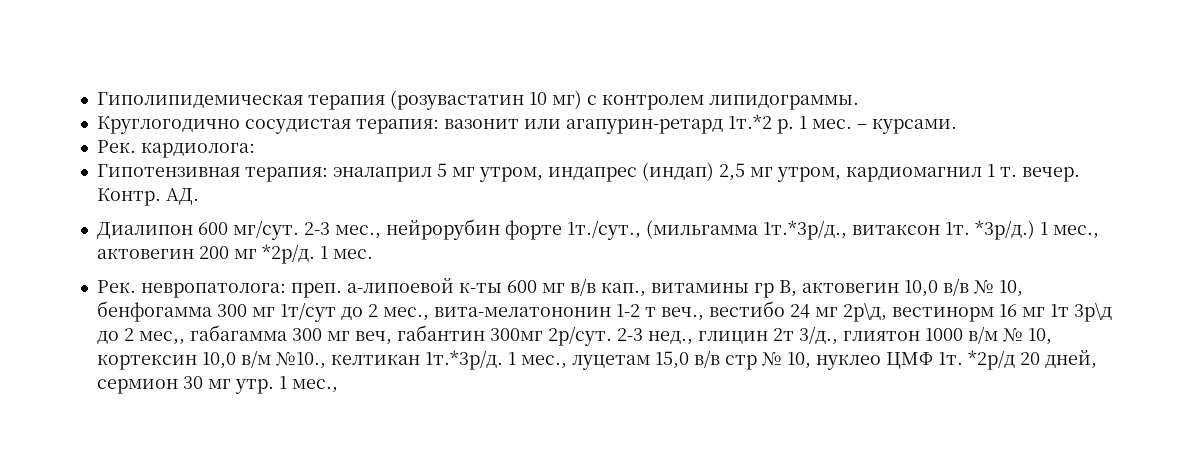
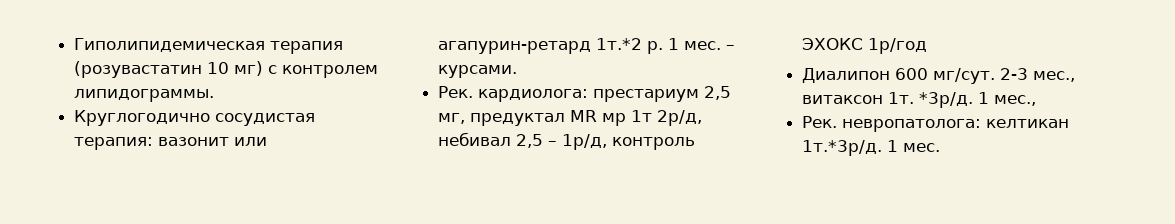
[96,162,1080,182] [96,188,199,206] // Гипотензивная терапия: эналаприл 5 мг утром, индапрес (индап) 2,5 мг утром, кардиомагнил 1 т. вечер. Контр. АД. -> [593,86,732,102] [438,110,703,126] [438,132,696,150] [802,38,928,54] престариум 2,5 мг, предуктал MR мр 1т 2р/д, небивал 2,5 – 1р/д, контроль ЭХОКС 1р/год
[385,219,847,240] нейрорубин форте 1т./сут., (мильгамма 1т.*3р/д., -> (1076, 76) none
[974,220,1099,240] [96,244,373,264] [96,278,1023,298] [96,301,1112,322] [96,325,1052,346] [96,350,1097,370] [96,376,338,394] *3р/д.) 1 мес., актовегин 200 мг *2р/д. 1 мес. // Рек. невропатолога: преп. а-липоевой к-ты 600 мг в/в кап., витамины гр В, актовегин 10,0 в/в № 10, бенфогамма 300 мг 1т/сут до 2 мес., вита-мелатононин 1-2 т веч., вестибо 24 мг 2р\д, вестинорм 16 мг 1т 3р\д до 2 мес,, габагамма 300 мг веч, габантин 300мг 2р/сут. 2-3 нед., глицин 2т 3/д., глиятон 1000 в/м № 10, кортексин 10,0 в/м №10., келтикан 1т.*3р/д. 1 мес., луцетам 15,0 в/в стр № 10, нуклео ЦМФ 1т. *2р/д 20 дней, сермион 30 мг утр. 1 мес., -> [919,92,1037,108] [802,116,1070,132] [802,140,941,156] *3р/д. 1 мес., // Рек. невропатолога: келтикан 1т.*3р/д. 1 мес.

